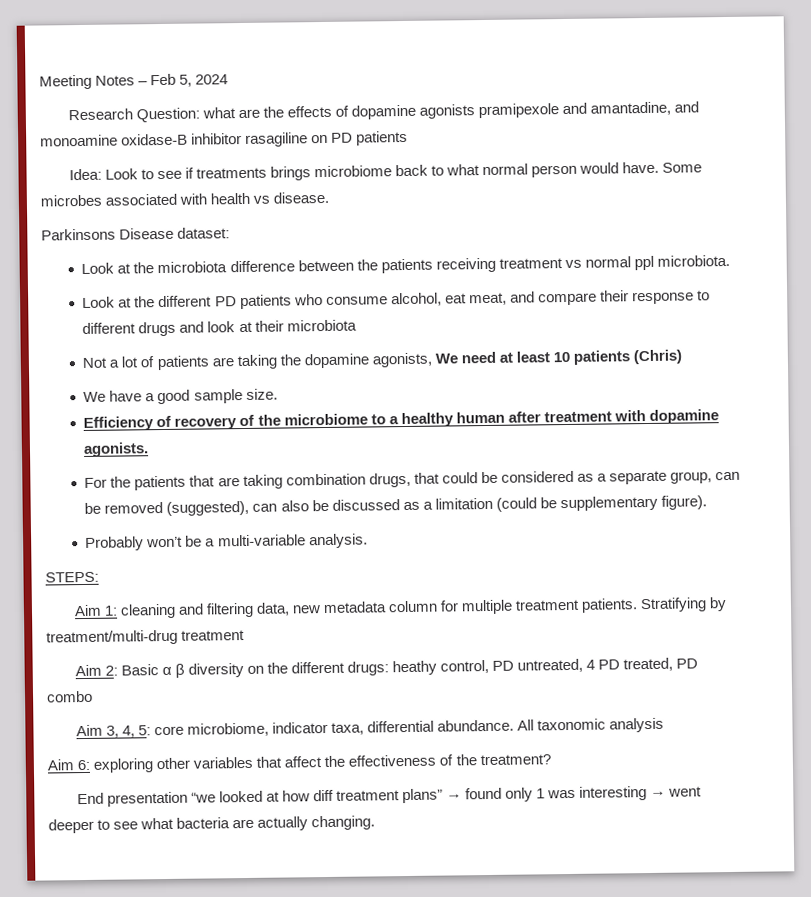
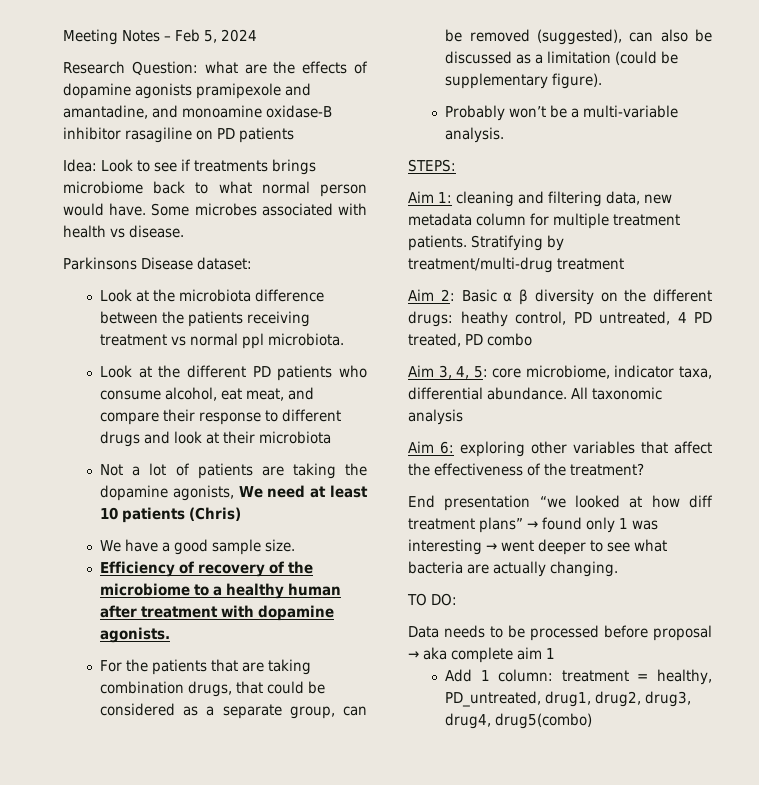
(376, 823) none -> [407,593,457,606] [408,625,712,641] [408,647,555,663] [445,669,712,685] [445,691,692,707] [445,713,593,729] // TO DO: // Data needs to be processed before proposal → aka complete aim 1 // Add 1 column: treatment = healthy, PD_untreated, drug1, drug2, drug3, drug4, drug5(combo)

